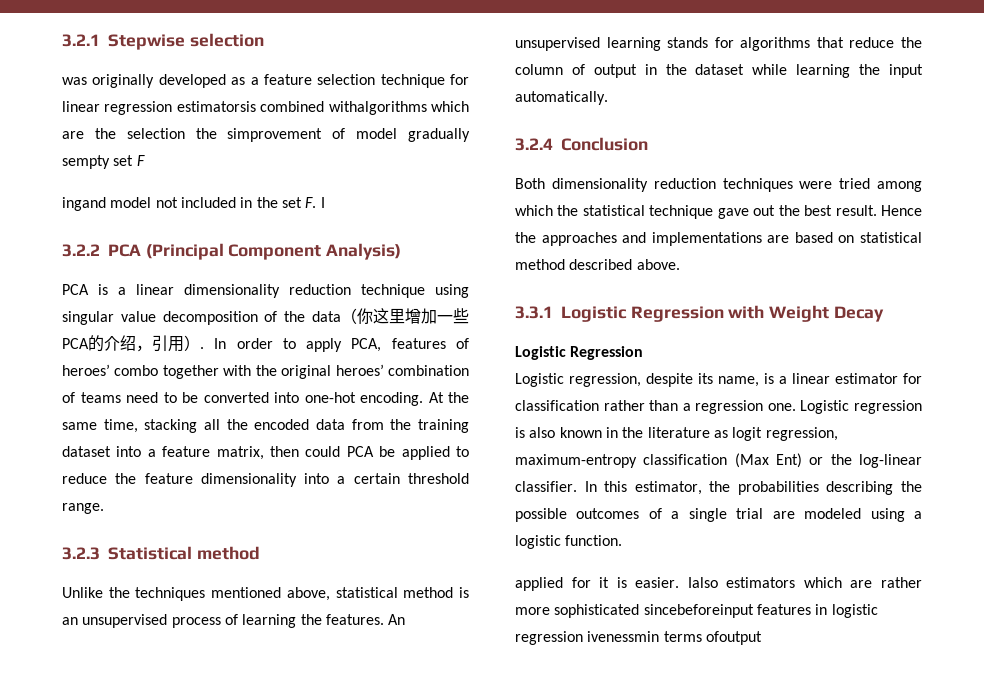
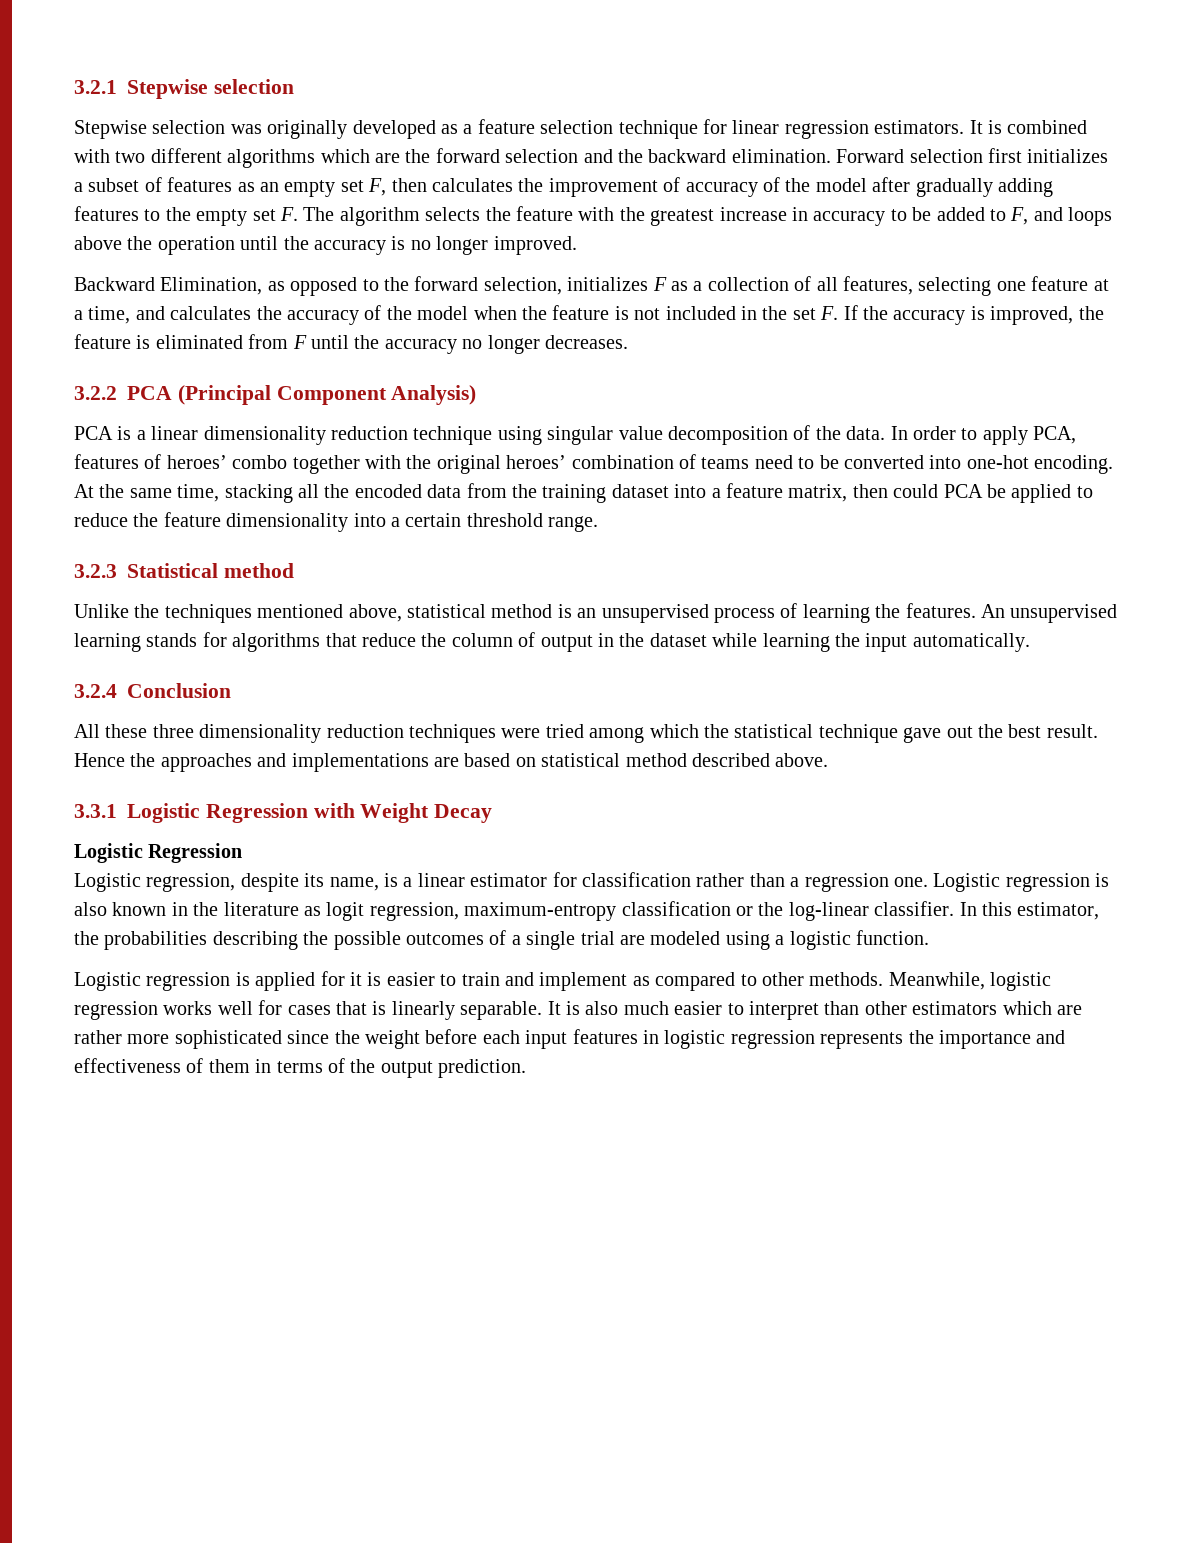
(264, 40) none -> [74,120,226,139] Stepwise selection
[176,101,470,115] [62,128,470,142] [62,155,145,169] [62,197,152,211] estimatorsis combined withalgorithms which are the selection the simprovement of model gradually sempty set F // ingand model -> [874,120,1088,134] [74,148,1109,168] [74,177,1053,197] [74,206,1113,226] [74,236,577,255] [74,276,1109,296] [74,305,629,325] estimators. It is combined with two different algorithms which are the forward selection and the backward elimination. Forward selection first initializes a subset of features as an empty set F, then calculates the improvement of accuracy of the model after gradually adding features to the empty set F. The algorithm selects the feature with the greatest increase in accuracy to be added to F, and loops above the operation until the accuracy is no longer improved. // Backward Elimination, as opposed to the forward selection, initializes F as a collection of all features, selecting one feature at a time, and calculates the accuracy of the model when the feature is
[320,197,325,208] I -> [843,305,1104,325] [74,334,628,354] If the accuracy is improved, the feature is eliminated from F until the accuracy no longer decreases.
[311,308,469,324] [62,335,204,352] data（你这里增加一些PCA的介绍，引用）. -> [846,426,886,440] data.
[515,178,545,189] Both -> [74,724,194,738] All these three
[734,453,802,468] (Max Ent) -> (731, 908) none
(623, 540) none -> [74,972,250,991] Logistic regression is
[635,577,718,588] easier. Ialso -> [386,972,1052,991] [74,1000,907,1020] easier to train and implement as compared to other methods. Meanwhile, logistic regression works well for cases that is linearly separable. It is also much easier to interpret than other
[643,604,878,618] [515,631,762,645] sincebeforeinput features in logistic regression ivenessmin terms ofoutput -> [287,1029,1066,1049] [74,1058,527,1078] since the weight before each input features in logistic regression represents the importance and effectiveness of them in terms of the output prediction.

